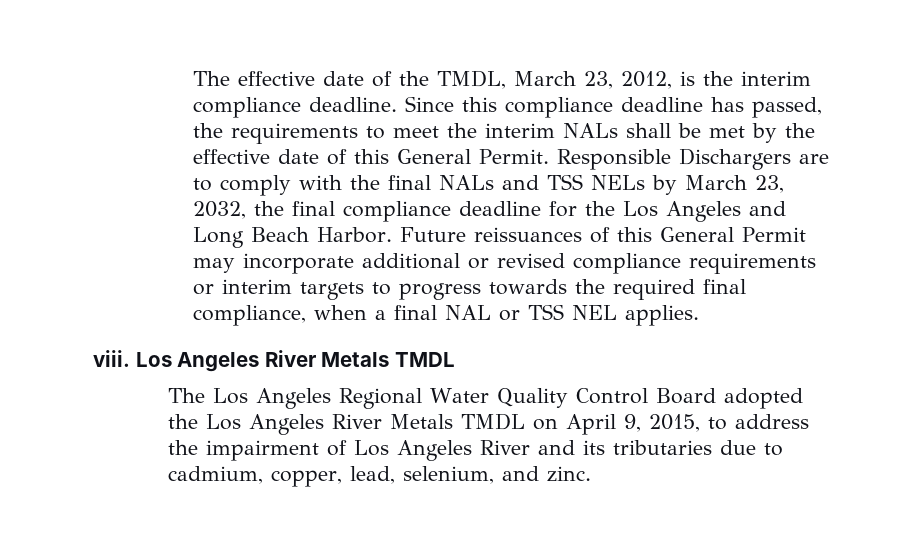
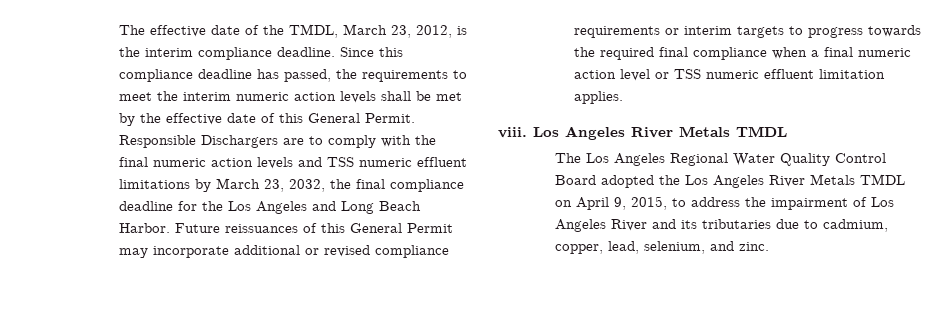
[563,123,619,138] NALs -> [236,91,377,103] numeric action levels
[439,174,646,190] NALs and TSS NELs -> [153,157,468,169] [119,179,191,189] numeric action levels and TSS numeric effluent limitations
[193,305,307,326] compliance, -> [693,47,768,60] compliance
[445,304,618,321] NAL or TSS NEL -> [858,48,912,57] [574,69,886,81] numeric action level or TSS numeric effluent limitation

